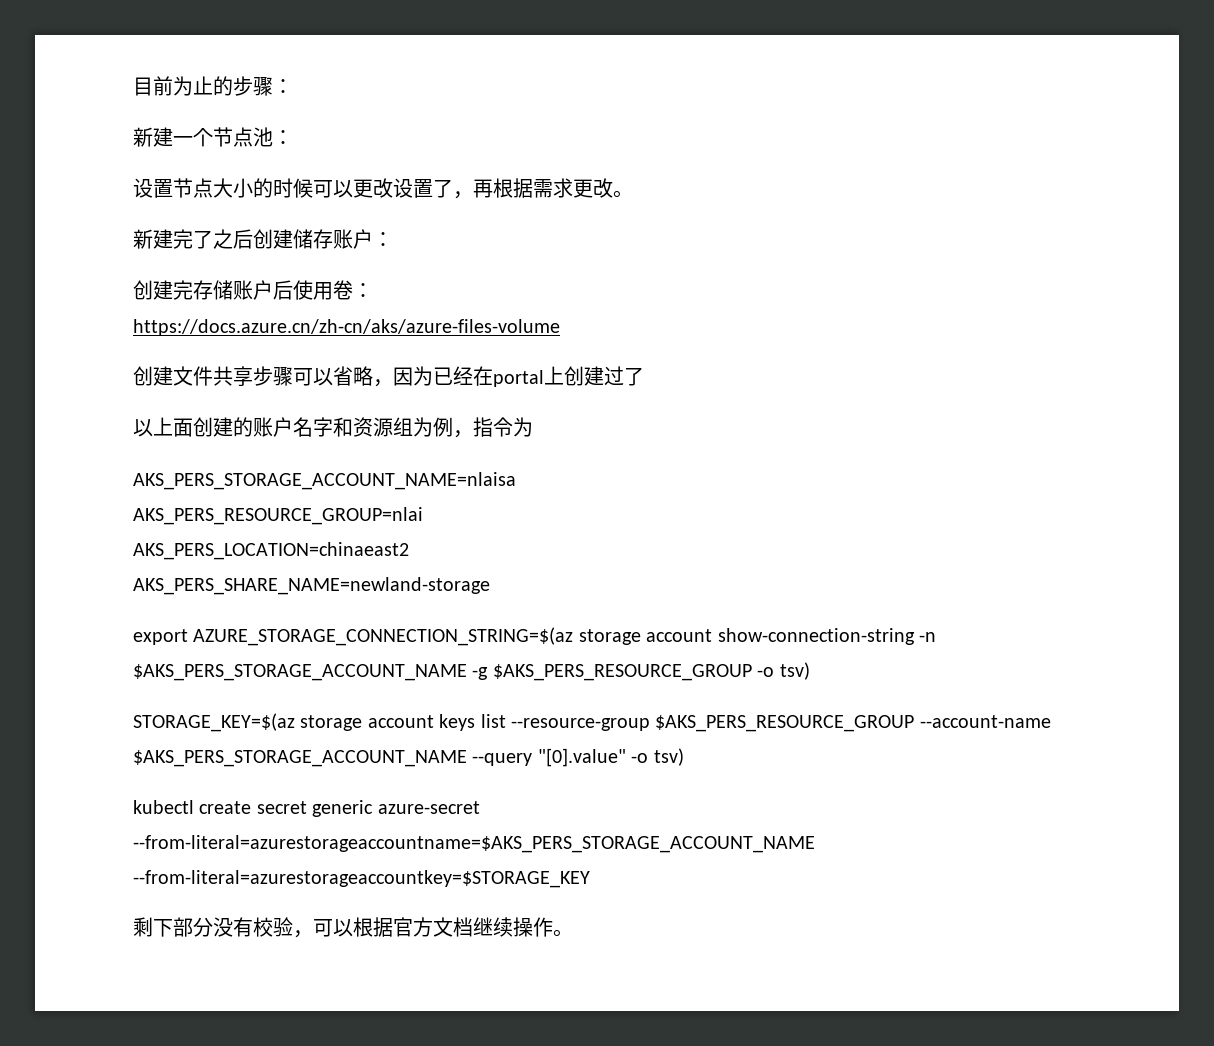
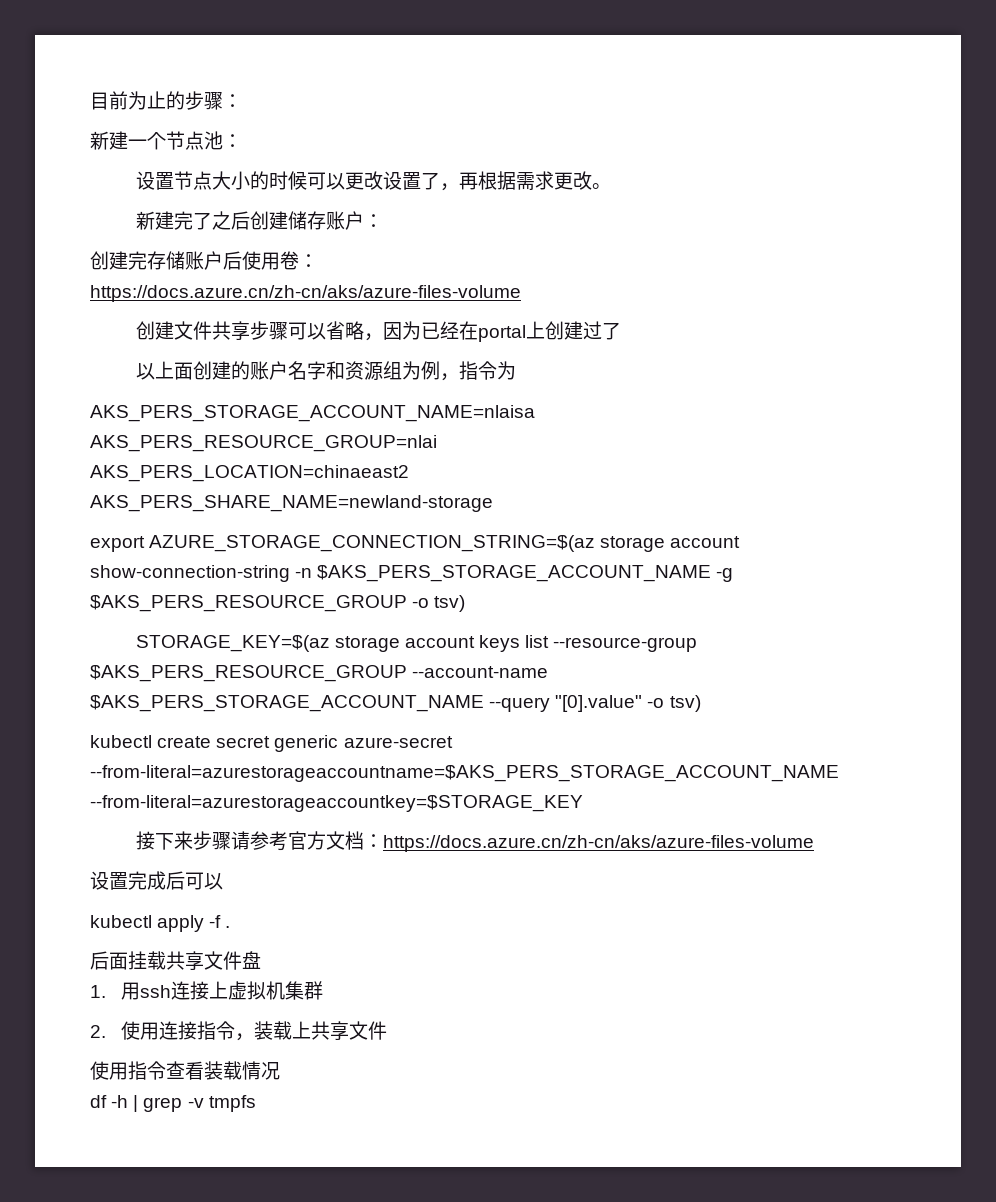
[133,917,573,938] 剩下部分没有校验，可以根据官方文档继续操作。 -> [135,831,814,852] [90,871,223,890] [90,915,231,932] [90,951,261,971] [90,981,324,1000] [90,1021,388,1041] [90,1061,280,1080] [90,1095,256,1112] 接下来步骤请参考官方文档：https://docs.azure.cn/zh-cn/aks/azure-files-volume // 设置完成后可以 // kubectl apply -f . // 后面挂载共享文件盘 // 1.用ssh连接上虚拟机集群 // 2.使用连接指令，装载上共享文件 // 使用指令查看装载情况 // df -h | grep -v tmpfs

